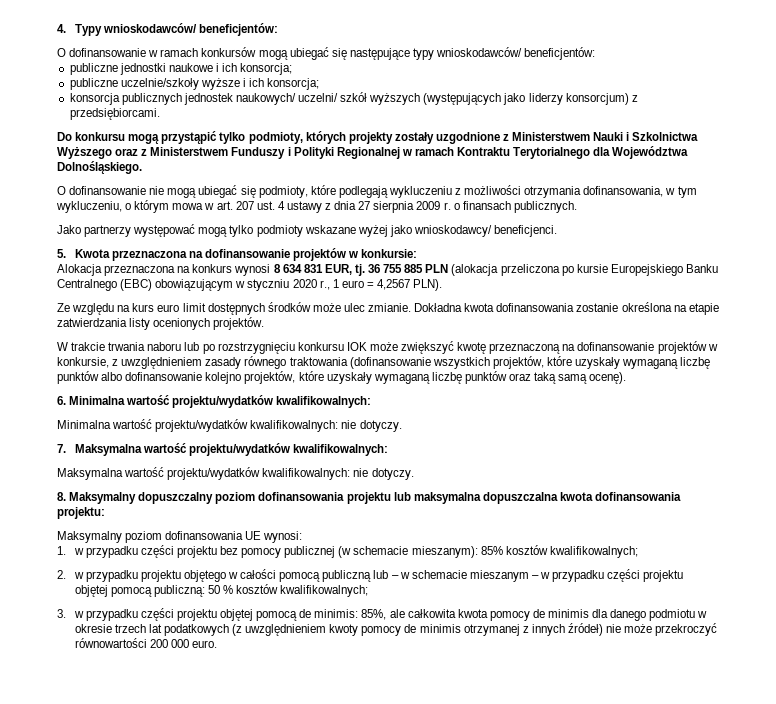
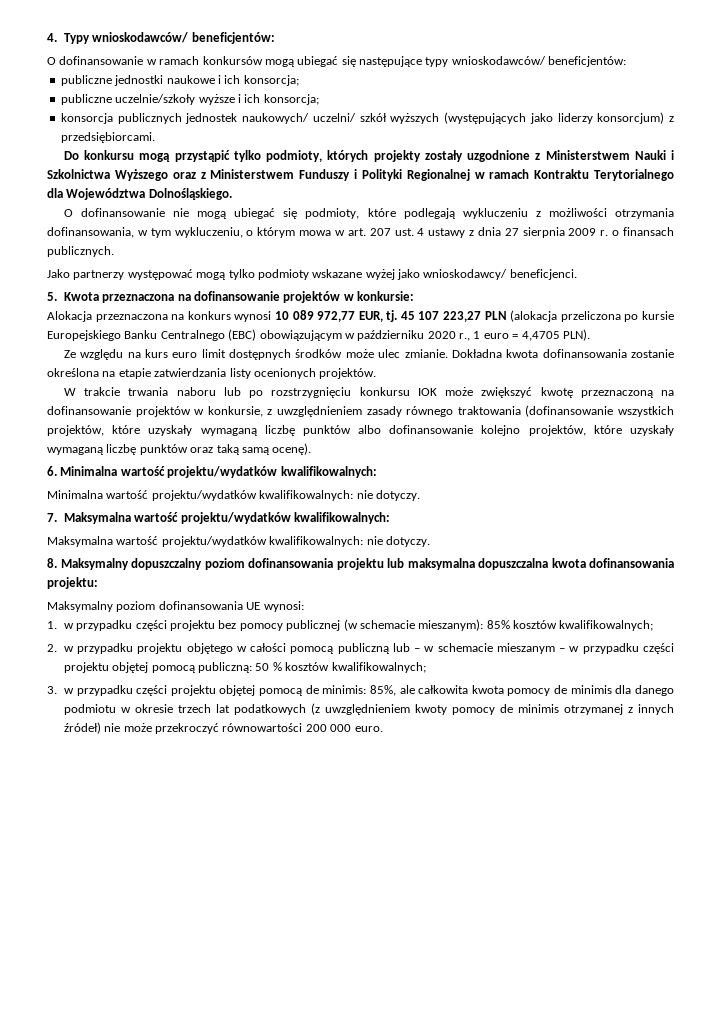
[273,264,424,276] 8 634 831 EUR, tj. 36 755 885 -> [274,310,482,322] 10 089 972,77 EUR, tj. 45 107 223,27
[247,279,290,291] styczniu -> [357,330,425,341] październiku
[377,279,411,290] 4,2567 -> [521,331,560,341] 4,4705

